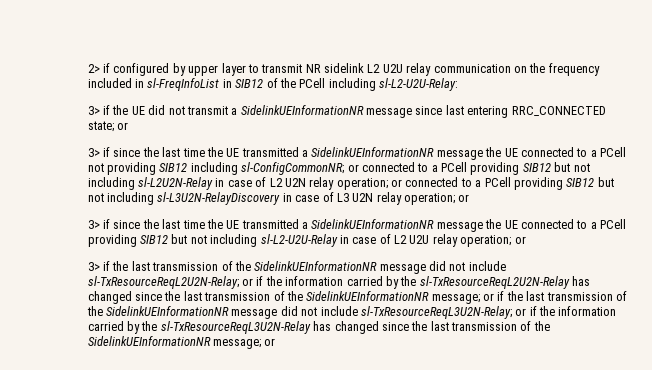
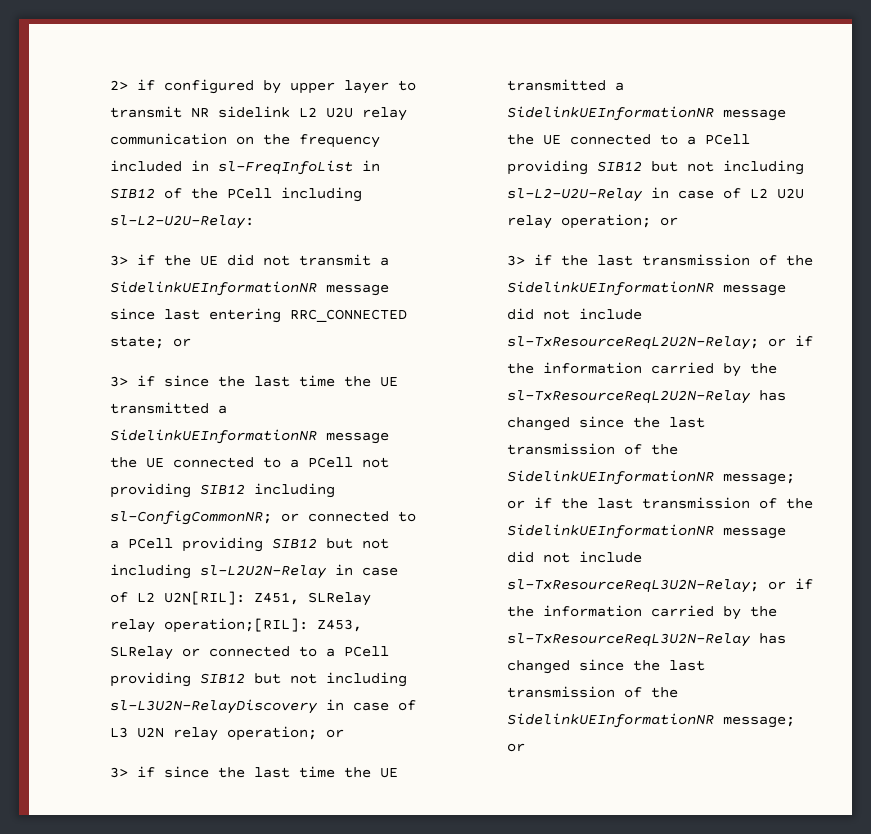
[284,177,388,190] U2N relay operation; -> [163,591,371,606] [109,618,362,633] [109,646,173,660] U2N[RIL]: Z451, SLRelay relay operation;[RIL]: Z453, SLRelay

